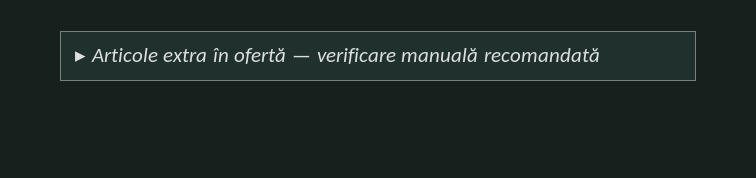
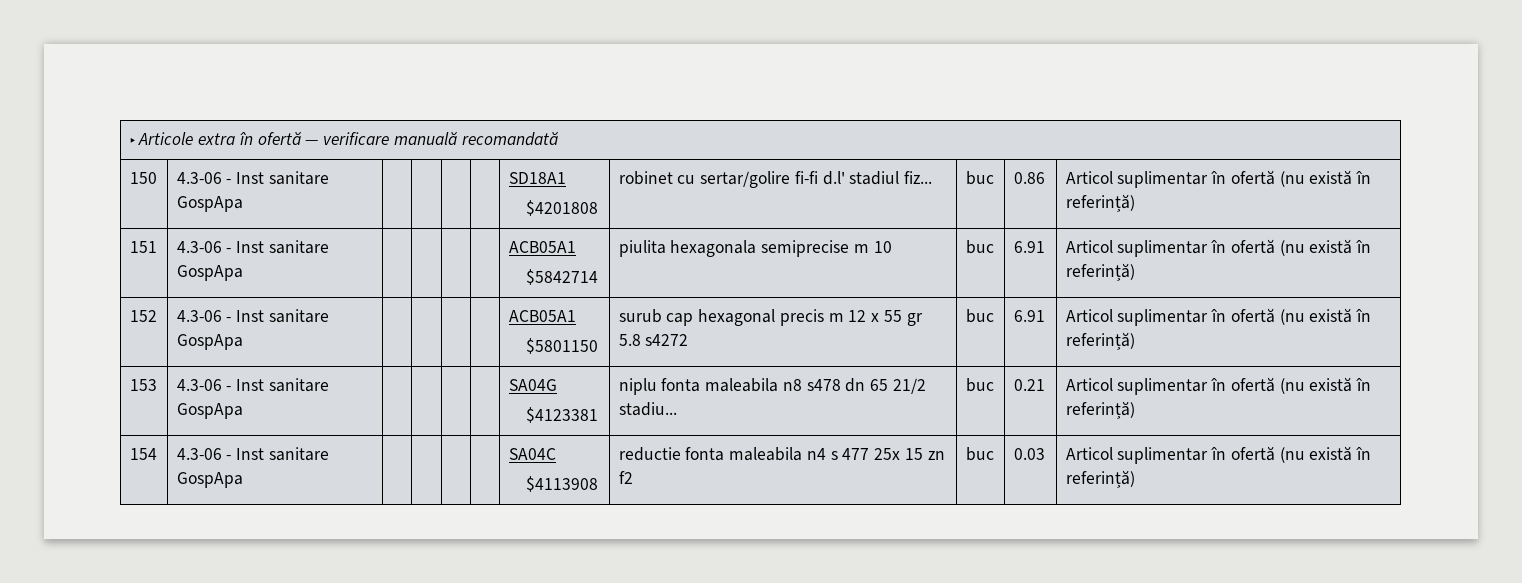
(600, 55) none -> [129,172,157,184] [176,171,329,185] [176,196,243,212] [508,172,566,184] [526,200,599,216] [618,171,933,188] [965,171,994,185] [1013,172,1045,184] [1065,170,1372,188] [1065,194,1135,212] [129,241,157,253] [176,240,329,254] [176,265,243,281] [508,241,576,253] [526,269,599,285] [618,240,892,257] [965,240,994,254] [1013,241,1045,253] [1065,239,1372,257] [1065,263,1135,281] [129,310,157,322] [176,309,329,323] [176,334,243,350] [508,310,576,322] [526,338,599,354] [618,309,923,326] [618,334,689,346] [965,309,994,323] [1013,310,1045,322] [1065,308,1372,326] [1065,332,1135,350] [129,379,157,391] [176,378,329,392] [176,403,243,419] [508,379,557,391] [526,407,599,423] [618,378,926,395] [618,402,677,416] [965,378,994,392] [1013,379,1045,391] [1065,377,1372,395] [1065,401,1135,419] [129,448,157,460] [176,447,329,461] [176,472,243,488] [508,448,556,460] [526,476,599,492] [618,447,945,461] [618,471,633,484] [965,447,994,461] [1013,448,1045,460] [1065,446,1372,464] [1065,470,1135,488] // 150 | 4.3-06 - Inst sanitare GospApa | | | | | SD18A1 // $4201808 | robinet cu sertar/golire fi-fi d.l' stadiul fiz... | buc | 0.86 | Articol suplimentar în ofertă (nu există în referință) // 151 | 4.3-06 - Inst sanitare GospApa | | | | | ACB05A1 // $5842714 | piulita hexagonala semiprecise m 10 | buc | 6.91 | Articol suplimentar în ofertă (nu există în referință) // 152 | 4.3-06 - Inst sanitare GospApa | | | | | ACB05A1 // $5801150 | surub cap hexagonal precis m 12 x 55 gr 5.8 s4272 | buc | 6.91 | Articol suplimentar în ofertă (nu există în referință) // 153 | 4.3-06 - Inst sanitare GospApa | | | | | SA04G // $4123381 | niplu fonta maleabila n8 s478 dn 65 21/2 stadiu... | buc | 0.21 | Articol suplimentar în ofertă (nu există în referință) // 154 | 4.3-06 - Inst sanitare GospApa | | | | | SA04C // $4113908 | reductie fonta maleabila n4 s 477 25x 15 zn f2 | buc | 0.03 | Articol suplimentar în ofertă (nu există în referință)

